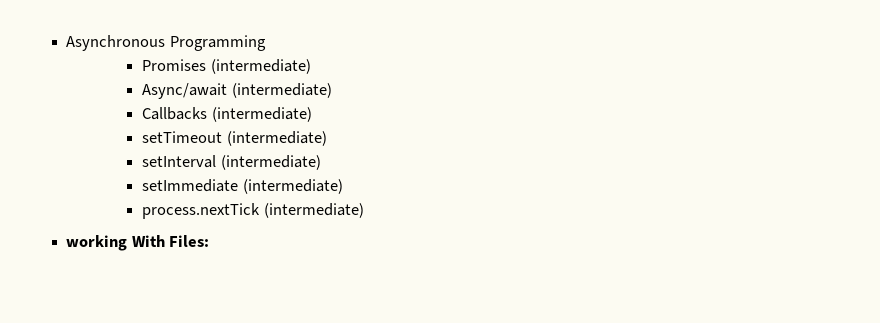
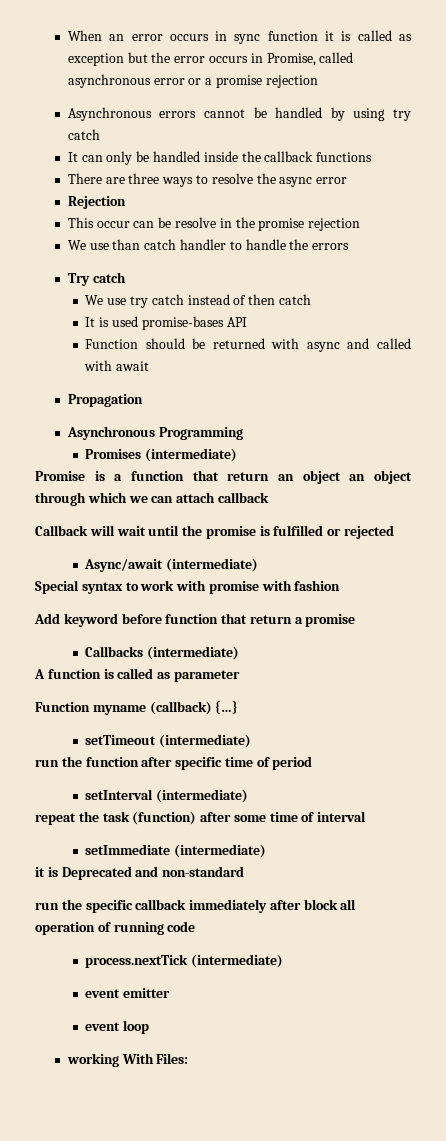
[66,35,266,51] [142,59,311,74] [142,83,332,99] [142,107,312,122] [142,131,327,146] [142,155,321,170] [142,179,343,194] [142,203,364,219] Asynchronous Programming // Promises (intermediate) // Async/await (intermediate) // Callbacks (intermediate) // setTimeout (intermediate) // setInterval (intermediate) // setImmediate (intermediate) // process.nextTick (intermediate) -> [67,30,413,44] [67,52,354,66] [67,74,318,88] [67,107,411,121] [67,129,100,140] [67,151,373,165] [67,173,348,187] [67,196,126,209] [67,217,361,231] [67,239,350,250] [67,272,126,286] [85,294,311,308] [85,316,247,330] [85,338,411,352] [84,360,150,371] [67,394,143,407] [66,426,243,440] [85,448,238,462] [35,470,413,484] [35,492,269,506] [35,525,395,539] [84,558,259,572] [35,580,341,594] [34,613,356,627] [85,646,240,660] [34,668,240,682] [35,700,239,715] [85,734,252,748] [35,756,313,770] [85,789,249,803] [35,811,367,825] [85,844,267,858] [35,866,245,880] [35,899,357,913] [35,921,196,935] [85,954,284,968] [85,988,171,998] [85,1020,150,1034] When an error occurs in sync function it is called as exception but the error occurs in Promise, called asynchronous error or a promise rejection // Asynchronous errors cannot be handled by using try catch // It can only be handled inside the callback functions // There are three ways to resolve the async error // Rejection // This occur can be resolve in the promise rejection // We use than catch handler to handle the errors // Try catch // We use try catch instead of then catch // It is used promise-bases API // Function should be returned with async and called with await // Propagation // Asynchronous Programming // Promises (intermediate) // Promise is a function that return an object an object through which we can attach callback // Callback will wait until the promise is fulfilled or rejected // Async/await (intermediate) // Special syntax to work with promise with fashion // Add keyword before function that return a promise // Callbacks (intermediate) // A function is called as parameter // Function myname (callback) {…} // setTimeout (intermediate) // run the function after specific time of period // setInterval (intermediate) // repeat the task (function) after some time of interval // setImmediate (intermediate) // it is Deprecated and non-standard // run the specific callback immediately after block all operation of running code // process.nextTick (intermediate) // event emitter // event loop

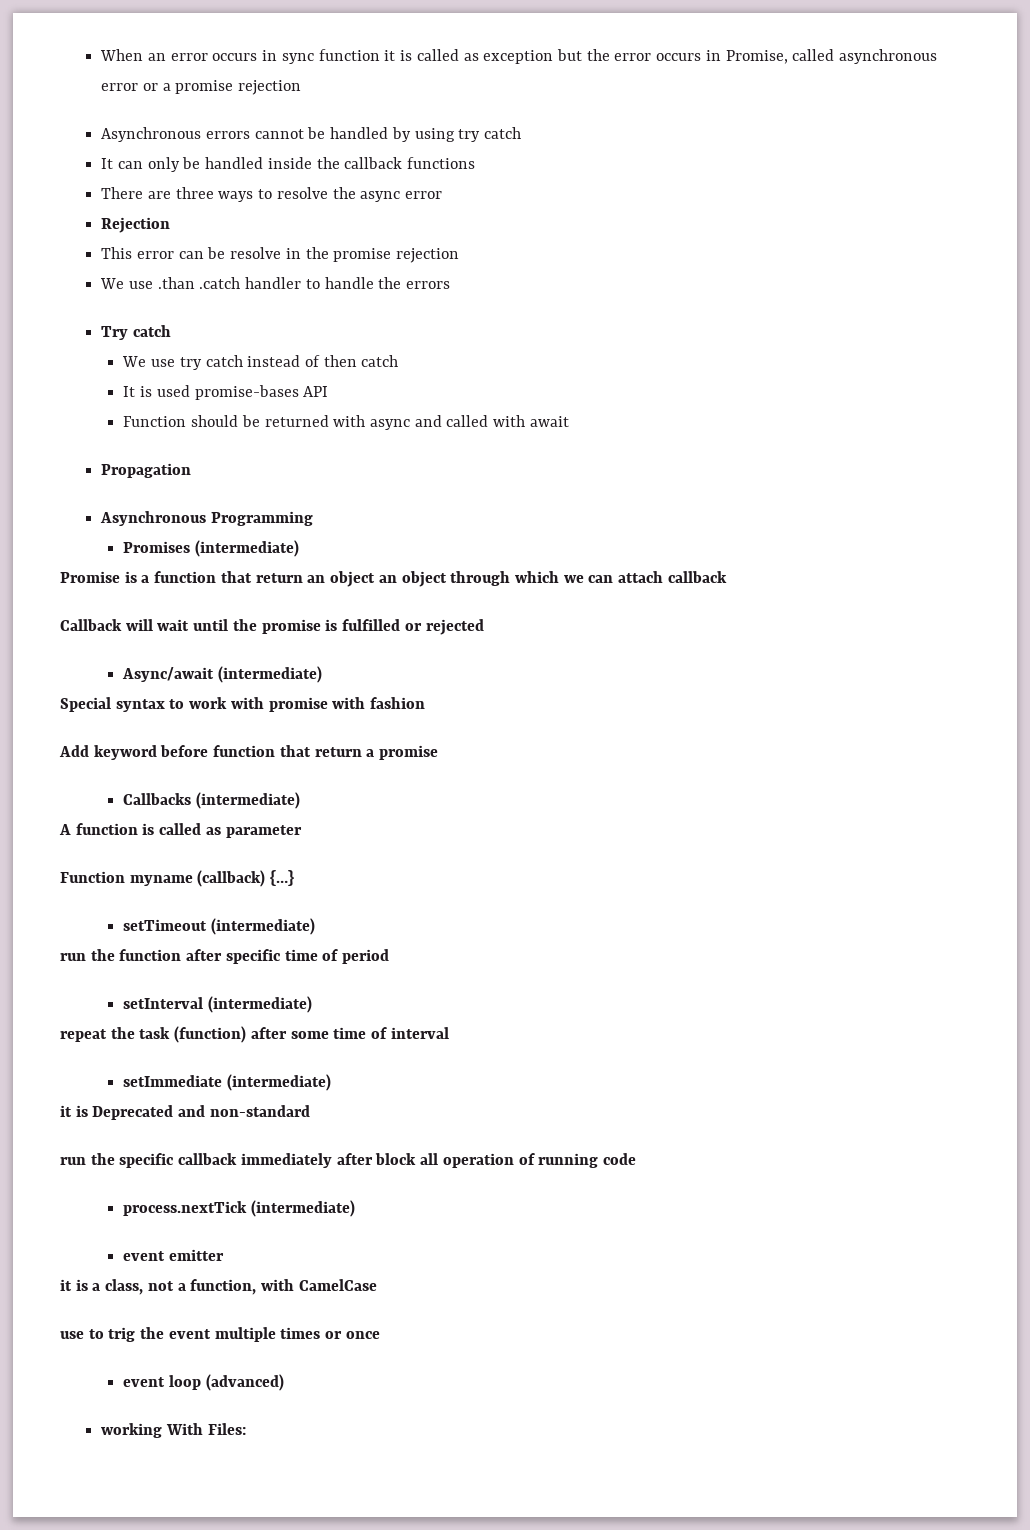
[96,221,130,228] occur -> [137,251,175,259] error
[112,239,177,250] than catch -> [157,277,241,289] .than .catch
(171, 993) none -> [60,1279,377,1295] [60,1327,380,1342] // it is a class, not a function, with CamelCase // use to trig the event multiple times or once
(150, 1027) none -> [205,1374,284,1391] (advanced)

